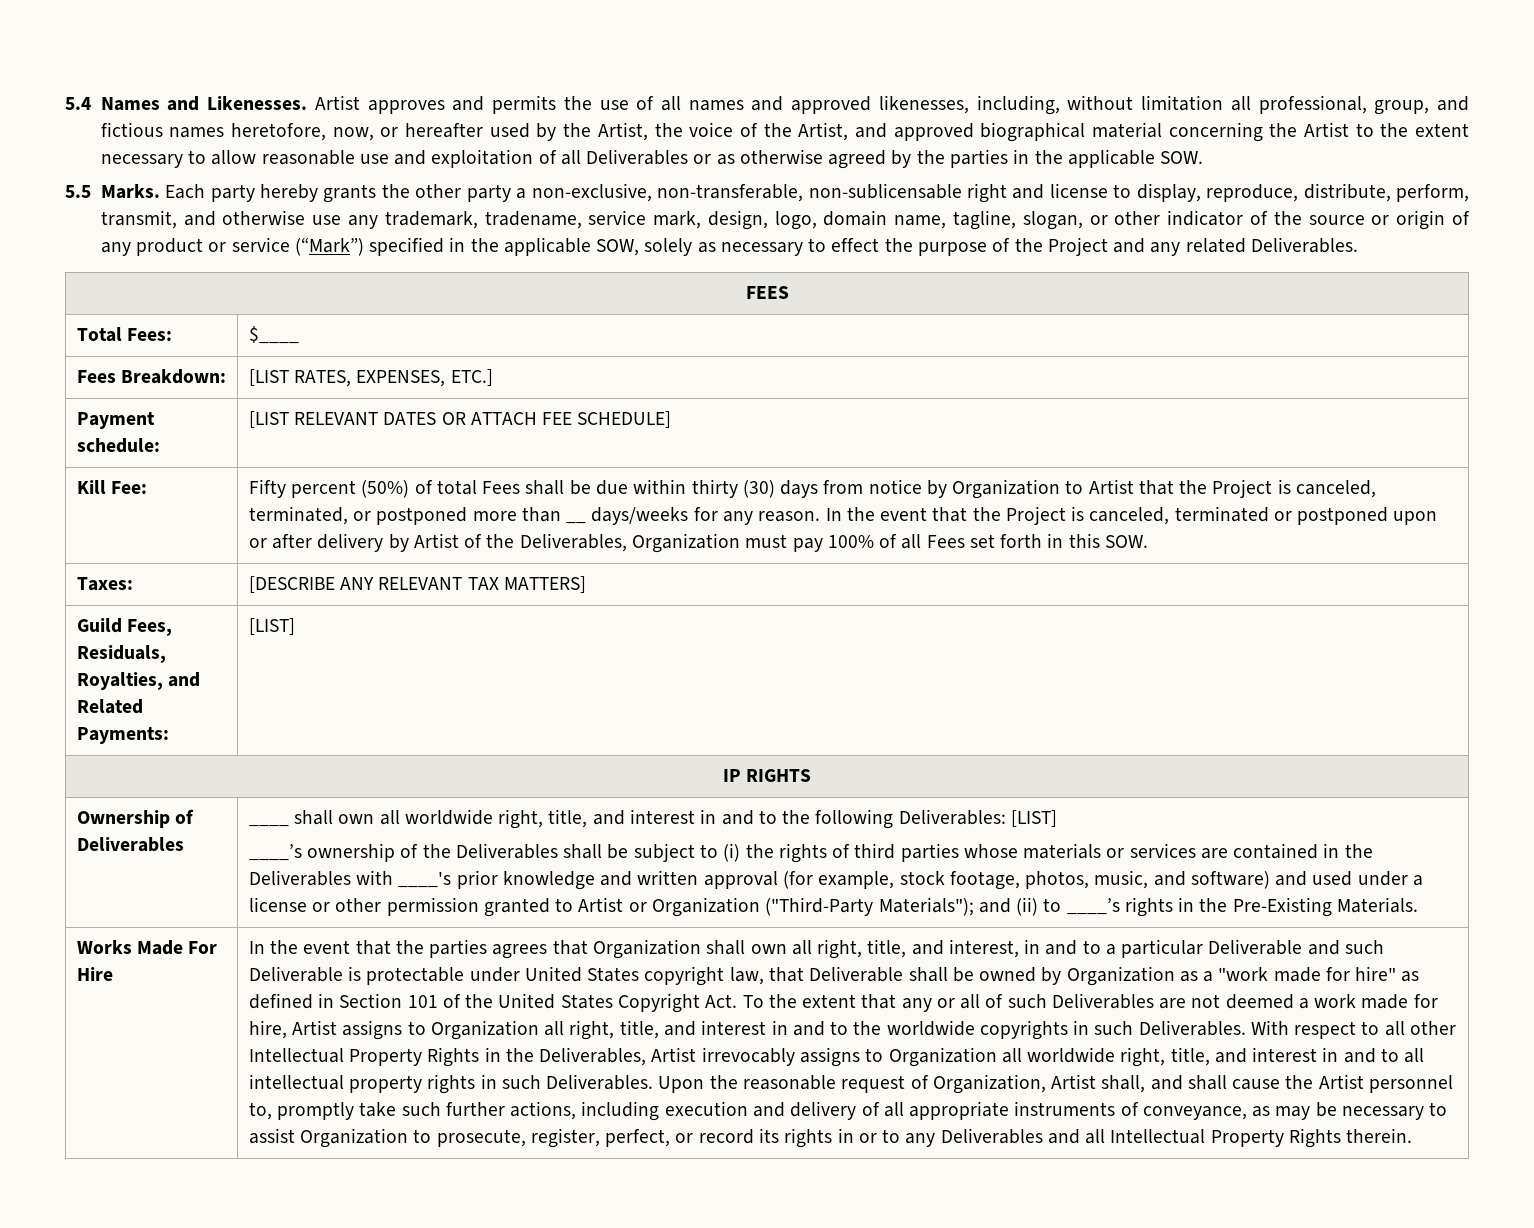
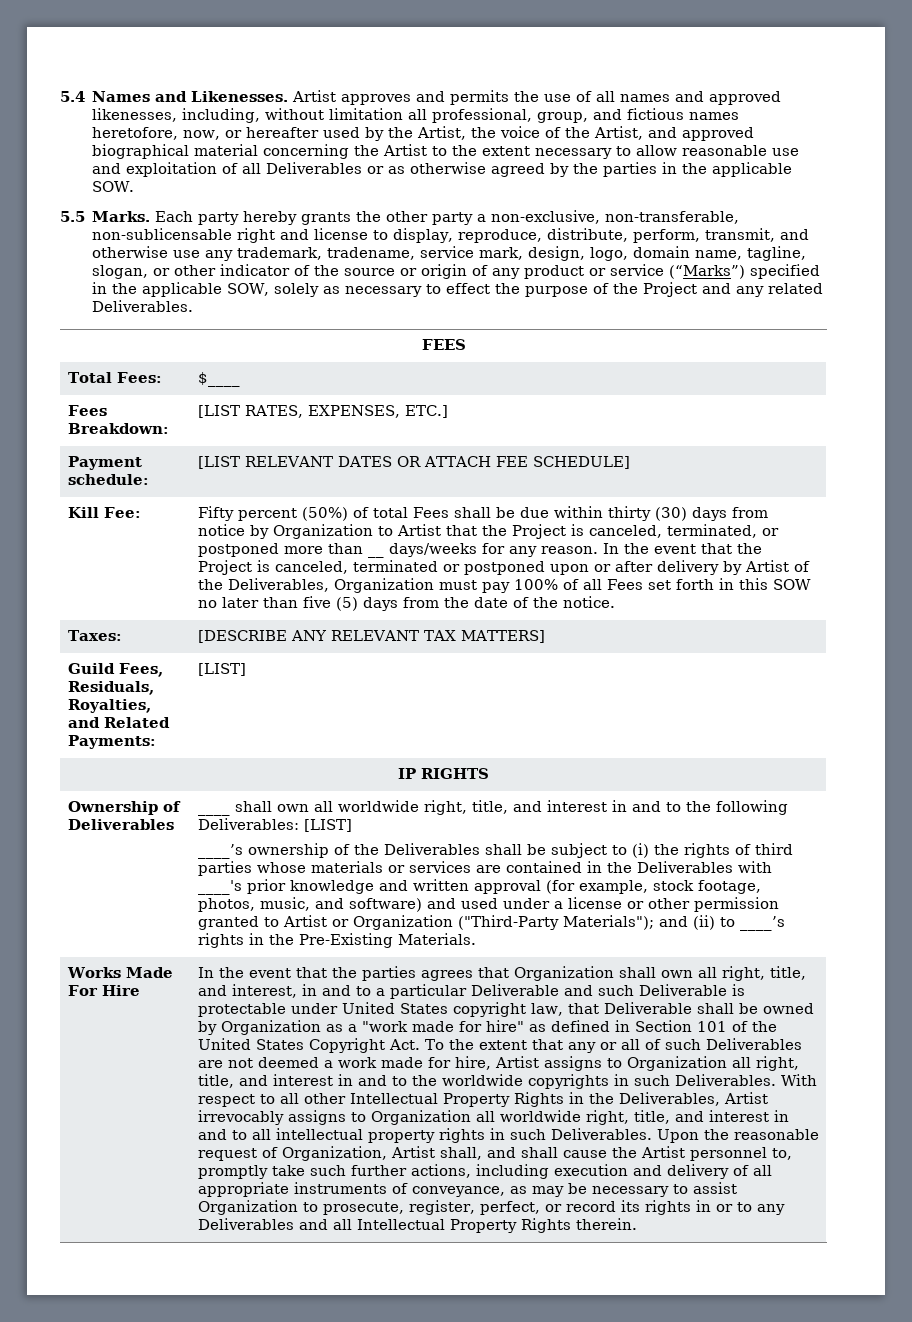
[294,237,364,256] (“Mark”) -> [669,265,746,279] (“Marks”)
[1104,535,1148,548] SOW. -> [772,579,811,590] [197,596,615,611] SOW no later than five (5) days from the date of the notice.

